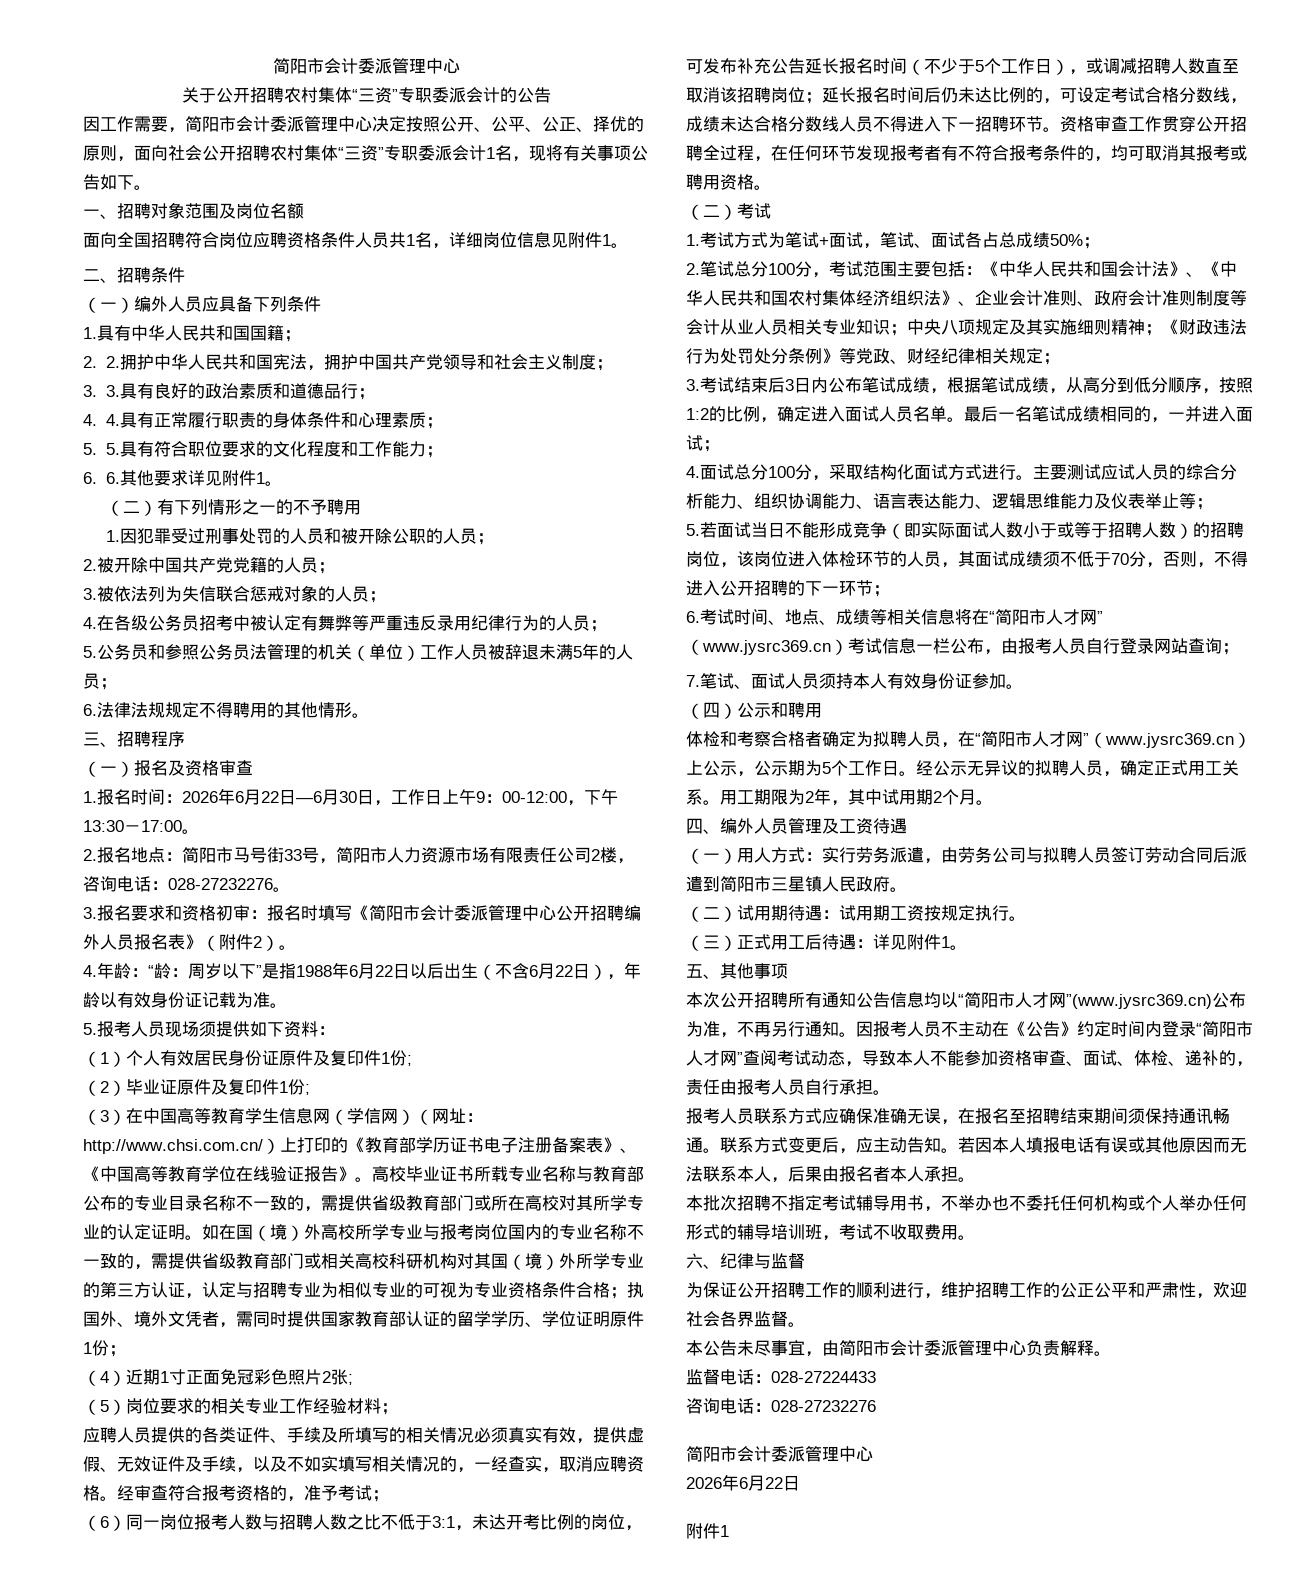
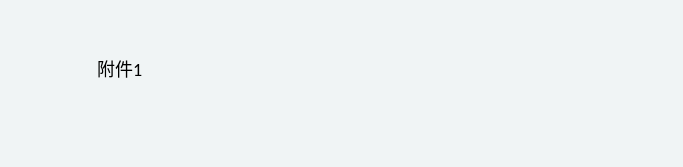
[273,58,460,74] [182,87,551,103] [83,116,644,133] [83,145,648,162] [83,174,151,190] [83,202,304,219] [83,232,628,249] [83,267,185,283] [83,296,321,313] [83,325,301,342] [83,354,613,371] [83,383,375,400] [83,412,443,429] [83,441,443,458] [83,470,282,486] [105,499,361,516] [105,528,494,545] [83,557,335,574] [83,585,386,603] [83,615,607,632] [83,643,633,661] [83,673,117,690] [83,702,369,718] [83,731,185,747] [83,760,253,777] [83,788,618,806] [83,820,199,834] [83,847,634,864] [83,876,290,892] [83,905,641,921] [83,934,296,951] [83,962,641,980] [83,992,287,1008] [83,1021,335,1037] [83,1050,412,1067] [83,1079,310,1096] [83,1108,483,1125] [83,1137,637,1154] [83,1166,644,1182] [83,1195,644,1212] [83,1224,644,1241] [83,1253,644,1270] [83,1282,644,1299] [83,1311,644,1328] [83,1340,126,1357] [83,1369,353,1386] [83,1398,398,1415] [83,1427,644,1444] [83,1456,644,1473] [83,1485,389,1502] [83,1514,642,1531] [686,58,1239,75] [686,87,1247,104] [686,116,1247,132] [686,145,1247,162] [686,174,771,190] [686,203,771,220] [686,232,1100,249] [686,261,1237,278] [686,290,1247,306] [686,319,1247,336] [686,348,1060,365] [686,377,1253,394] [686,406,1253,423] [686,435,720,452] [686,464,1237,481] [686,493,1213,510] [686,522,1244,539] [686,551,1248,568] [686,580,890,597] [686,609,1103,625] [686,638,1239,655] [686,673,1023,689] [686,702,822,719] [686,731,1251,748] [686,760,1239,777] [686,788,993,806] [686,818,907,834] [686,847,1247,864] [686,876,907,892] [686,905,1026,922] [686,934,967,951] [686,963,788,979] [686,992,1246,1009] [686,1021,1253,1038] [686,1050,1253,1067] [686,1079,890,1095] [686,1108,1230,1125] [686,1137,1247,1154] [686,1166,975,1183] [686,1195,1247,1212] [686,1224,975,1241] [686,1253,805,1269] [686,1282,1247,1299] [686,1311,805,1327] [686,1340,1111,1357] [686,1369,876,1385] [686,1398,876,1414] [686,1446,873,1462] [686,1474,800,1491] 简阳市会计委派管理中心 // 关于公开招聘农村集体“三资”专职委派会计的公告 // 因工作需要，简阳市会计委派管理中心决定按照公开、公平、公正、择优的原则，面向社会公开招聘农村集体“三资”专职委派会计1名，现将有关事项公告如下。 // 一、招聘对象范围及岗位名额 // 面向全国招聘符合岗位应聘资格条件人员共1名，详细岗位信息见附件1。 // 二、招聘条件 // （一）编外人员应具备下列条件 // 1.具有中华人民共和国国籍； // 2. 2.拥护中华人民共和国宪法，拥护中国共产党领导和社会主义制度； // 3. 3.具有良好的政治素质和道德品行； // 4. 4.具有正常履行职责的身体条件和心理素质； // 5. 5.具有符合职位要求的文化程度和工作能力； // 6. 6.其他要求详见附件1。 // （二）有下列情形之一的不予聘用 // 1.因犯罪受过刑事处罚的人员和被开除公职的人员； // 2.被开除中国共产党党籍的人员； // 3.被依法列为失信联合惩戒对象的人员； // 4.在各级公务员招考中被认定有舞弊等严重违反录用纪律行为的人员； // 5.公务员和参照公务员法管理的机关（单位）工作人员被辞退未满5年的人员； // 6.法律法规规定不得聘用的其他情形。 // 三、招聘程序 // （一）报名及资格审查 // 1.报名时间：2026年6月22日—6月30日，工作日上午9：00-12:00，下午13:30－17:00。 // 2.报名地点：简阳市马号街33号，简阳市人力资源市场有限责任公司2楼，咨询电话：028-27232276。 // 3.报名要求和资格初审：报名时填写《简阳市会计委派管理中心公开招聘编外人员报名表》（附件2）。 // 4.年龄：“龄：周岁以下”是指1988年6月22日以后出生（不含6月22日），年龄以有效身份证记载为准。 // 5.报考人员现场须提供如下资料： // （1）个人有效居民身份证原件及复印件1份; // （2）毕业证原件及复印件1份; // （3）在中国高等教育学生信息网（学信网）（网址：http://www.chsi.com.cn/）上打印的《教育部学历证书电子注册备案表》、《中国高等教育学位在线验证报告》。高校毕业证书所载专业名称与教育部公布的专业目录名称不一致的，需提供省级教育部门或所在高校对其所学专业的认定证明。如在国（境）外高校所学专业与报考岗位国内的专业名称不一致的，需提供省级教育部门或相关高校科研机构对其国（境）外所学专业的第三方认证，认定与招聘专业为相似专业的可视为专业资格条件合格；执国外、境外文凭者，需同时提供国家教育部认证的留学学历、学位证明原件1份； // （4）近期1寸正面免冠彩色照片2张; // （5）岗位要求的相关专业工作经验材料； // 应聘人员提供的各类证件、手续及所填写的相关情况必须真实有效，提供虚假、无效证件及手续，以及不如实填写相关情况的，一经查实，取消应聘资格。经审查符合报考资格的，准予考试； // （6）同一岗位报考人数与招聘人数之比不低于3:1，未达开考比例的岗位，可发布补充公告延长报名时间（不少于5个工作日），或调减招聘人数直至取消该招聘岗位；延长报名时间后仍未达比例的，可设定考试合格分数线，成绩未达合格分数线人员不得进入下一招聘环节。资格审查工作贯穿公开招聘全过程，在任何环节发现报考者有不符合报考条件的，均可取消其报考或聘用资格。 // （二）考试 // 1.考试方式为笔试+面试，笔试、面试各占总成绩50%； // 2.笔试总分100分，考试范围主要包括：《中华人民共和国会计法》、《中华人民共和国农村集体经济组织法》、企业会计准则、政府会计准则制度等会计从业人员相关专业知识；中央八项规定及其实施细则精神；《财政违法行为处罚处分条例》等党政、财经纪律相关规定； // 3.考试结束后3日内公布笔试成绩，根据笔试成绩，从高分到低分顺序，按照1:2的比例，确定进入面试人员名单。最后一名笔试成绩相同的，一并进入面试； // 4.面试总分100分，采取结构化面试方式进行。主要测试应试人员的综合分析能力、组织协调能力、语言表达能力、逻辑思维能力及仪表举止等； // 5.若面试当日不能形成竞争（即实际面试人数小于或等于招聘人数）的招聘岗位，该岗位进入体检环节的人员，其面试成绩须不低于70分，否则，不得进入公开招聘的下一环节； // 6.考试时间、地点、成绩等相关信息将在“简阳市人才网”（www.jysrc369.cn）考试信息一栏公布，由报考人员自行登录网站查询； // 7.笔试、面试人员须持本人有效身份证参加。 // （四）公示和聘用 // 体检和考察合格者确定为拟聘人员，在“简阳市人才网”（www.jysrc369.cn）上公示，公示期为5个工作日。经公示无异议的拟聘人员，确定正式用工关系。用工期限为2年，其中试用期2个月。 // 四、编外人员管理及工资待遇 // （一）用人方式：实行劳务派遣，由劳务公司与拟聘人员签订劳动合同后派遣到简阳市三星镇人民政府。 // （二）试用期待遇：试用期工资按规定执行。 // （三）正式用工后待遇：详见附件1。 // 五、其他事项 // 本次公开招聘所有通知公告信息均以“简阳市人才网”(www.jysrc369.cn)公布为准，不再另行通知。因报考人员不主动在《公告》约定时间内登录“简阳市人才网”查阅考试动态，导致本人不能参加资格审查、面试、体检、递补的，责任由报考人员自行承担。 // 报考人员联系方式应确保准确无误，在报名至招聘结束期间须保持通讯畅通。联系方式变更后，应主动告知。若因本人填报电话有误或其他原因而无法联系本人，后果由报名者本人承担。 // 本批次招聘不指定考试辅导用书，不举办也不委托任何机构或个人举办任何形式的辅导培训班，考试不收取费用。 // 六、纪律与监督 // 为保证公开招聘工作的顺利进行，维护招聘工作的公正公平和严肃性，欢迎社会各界监督。 // 本公告未尽事宜，由简阳市会计委派管理中心负责解释。 // 监督电话：028-27224433 // 咨询电话：028-27232276 // 简阳市会计委派管理中心 // 2026年6月22日 // -> (97, 69) none

